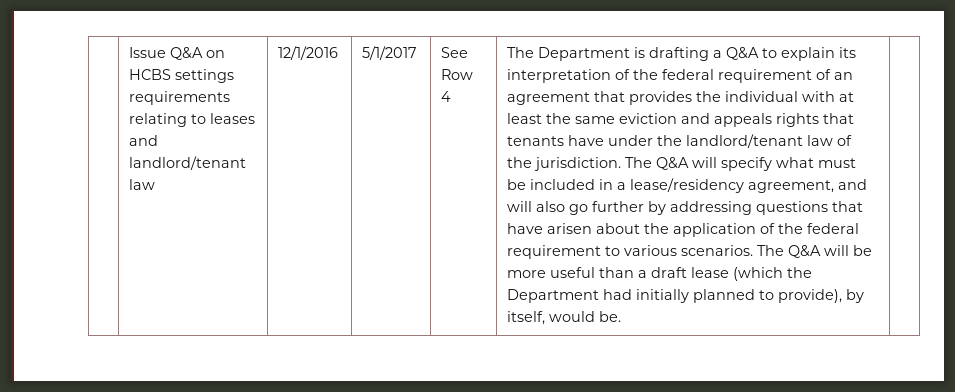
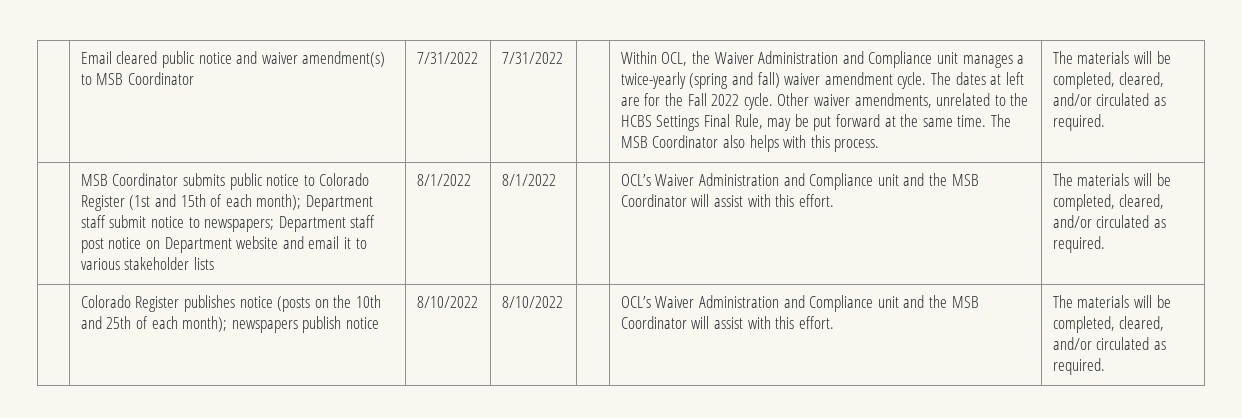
[129,47,226,60] [129,69,235,83] [129,91,231,105] [129,113,256,127] [129,135,159,146] [129,156,247,170] [129,179,156,190] [278,46,339,60] [362,46,418,60] [441,47,469,58] [441,69,474,80] [441,91,452,102] [507,47,857,61] [507,69,854,83] [507,91,855,105] [507,113,855,127] [507,134,853,148] [507,157,857,171] [507,178,868,193] [507,201,864,215] [507,223,860,237] [507,245,873,259] [507,267,813,281] [507,289,865,303] [507,311,622,325] | Issue Q&A on HCBS settings requirements relating to leases and landlord/tenant law | 12/1/2016 | 5/1/2017 | See Row 4 | The Department is drafting a Q&A to explain its interpretation of the federal requirement of an agreement that provides the individual with at least the same eviction and appeals rights that tenants have under the landlord/tenant law of the jurisdiction. The Q&A will specify what must be included in a lease/residency agreement, and will also go further by addressing questions that have arisen about the application of the federal requirement to various scenarios. The Q&A will be more useful than a draft lease (which the Department had initially planned to provide), by itself, would be. | -> [80,51,386,68] [80,72,195,85] [416,52,478,64] [501,52,563,64] [620,51,1025,68] [620,72,1024,89] [620,93,1029,110] [620,114,1011,131] [620,135,880,152] [1052,51,1171,64] [1052,72,1165,89] [1052,93,1167,106] [1052,114,1105,131] [80,173,370,190] [80,194,374,211] [80,215,376,232] [80,236,367,253] [80,257,215,270] [416,174,471,186] [501,174,556,186] [620,173,979,190] [620,194,834,207] [1052,173,1171,186] [1052,194,1165,211] [1052,215,1167,228] [1052,236,1105,253] [80,295,382,312] [80,316,380,333] [416,296,478,308] [501,296,563,308] [620,295,979,312] [620,316,834,329] [1052,295,1171,308] [1052,316,1165,333] [1052,337,1167,350] [1052,358,1105,375] | Email cleared public notice and waiver amendment(s) to MSB Coordinator | 7/31/2022 | 7/31/2022 | | Within OCL, the Waiver Administration and Compliance unit manages a twice-yearly (spring and fall) waiver amendment cycle. The dates at left are for the Fall 2022 cycle. Other waiver amendments, unrelated to the HCBS Settings Final Rule, may be put forward at the same time. The MSB Coordinator also helps with this process. | The materials will be completed, cleared, and/or circulated as required. // | MSB Coordinator submits public notice to Colorado Register (1st and 15th of each month); Department staff submit notice to newspapers; Department staff post notice on Department website and email it to various stakeholder lists | 8/1/2022 | 8/1/2022 | | OCL’s Waiver Administration and Compliance unit and the MSB Coordinator will assist with this effort. | The materials will be completed, cleared, and/or circulated as required. // | Colorado Register publishes notice (posts on the 10th and 25th of each month); newspapers publish notice | 8/10/2022 | 8/10/2022 | | OCL’s Waiver Administration and Compliance unit and the MSB Coordinator will assist with this effort. | The materials will be completed, cleared, and/or circulated as required.

